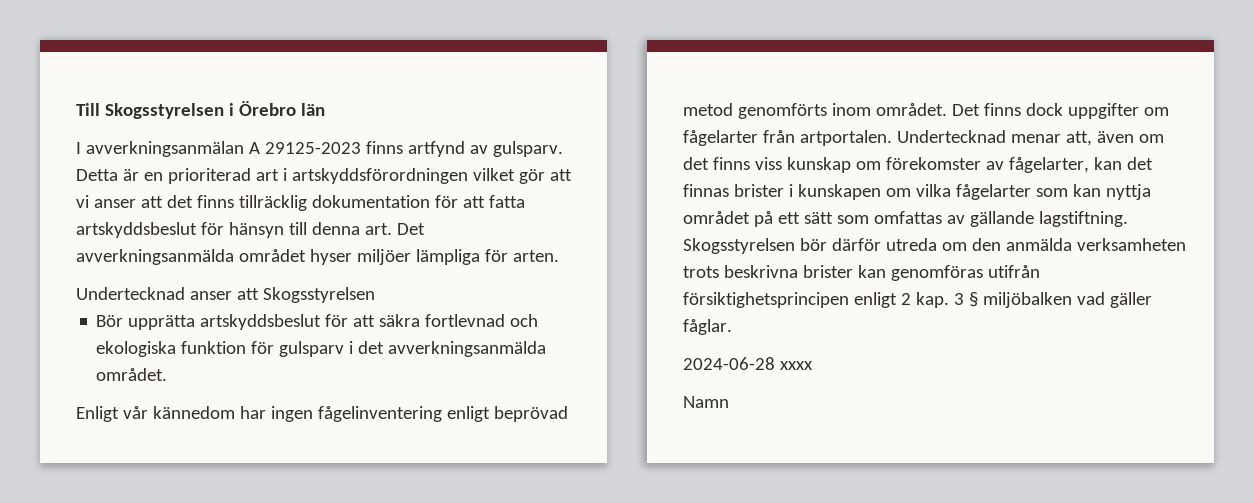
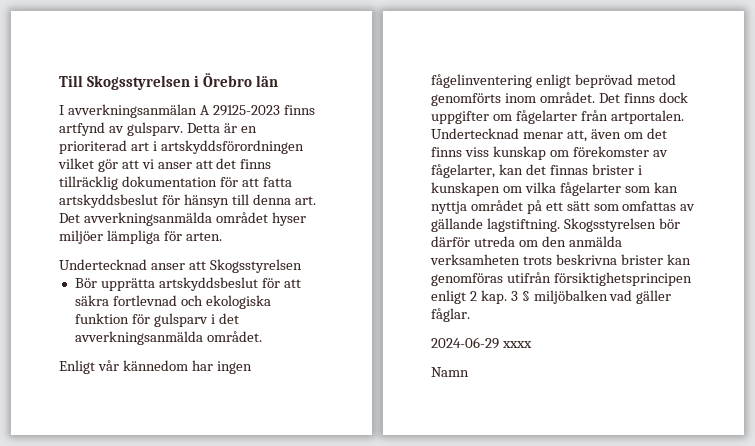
[683,357,775,370] 2024-06-28 -> [431,337,499,349] 2024-06-29

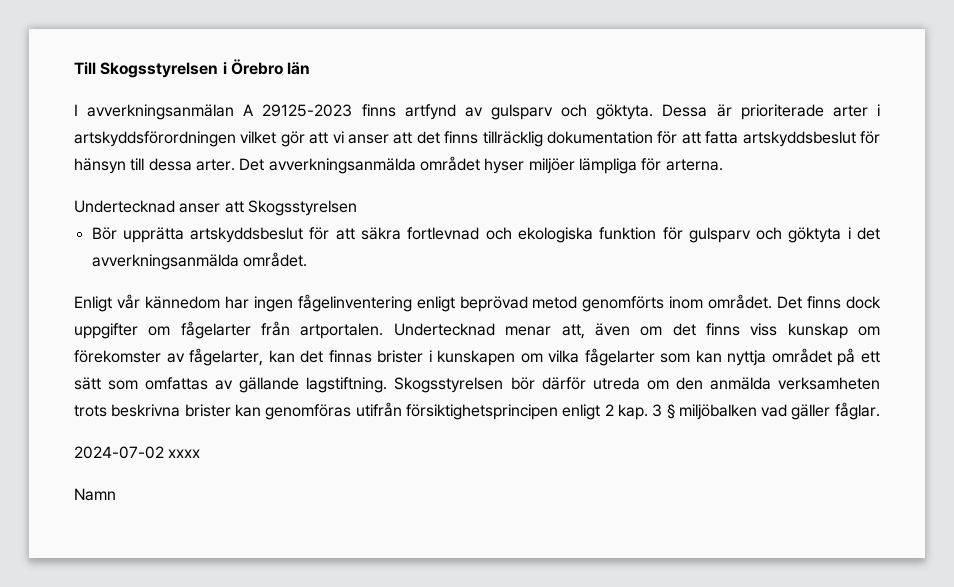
[126,122,257,136] [59,140,149,154] gulsparv. Detta är en prioriterad art -> [491,104,868,120] gulsparv och göktyta. Dessa är prioriterade arter
[252,194,316,205] denna art. -> [148,158,235,171] dessa arter.
[185,232,222,241] arten. -> [665,159,723,171] arterna.
(208, 320) none -> [756,227,842,243] och göktyta
[431,337,499,349] 2024-06-29 -> [74,446,164,459] 2024-07-02

